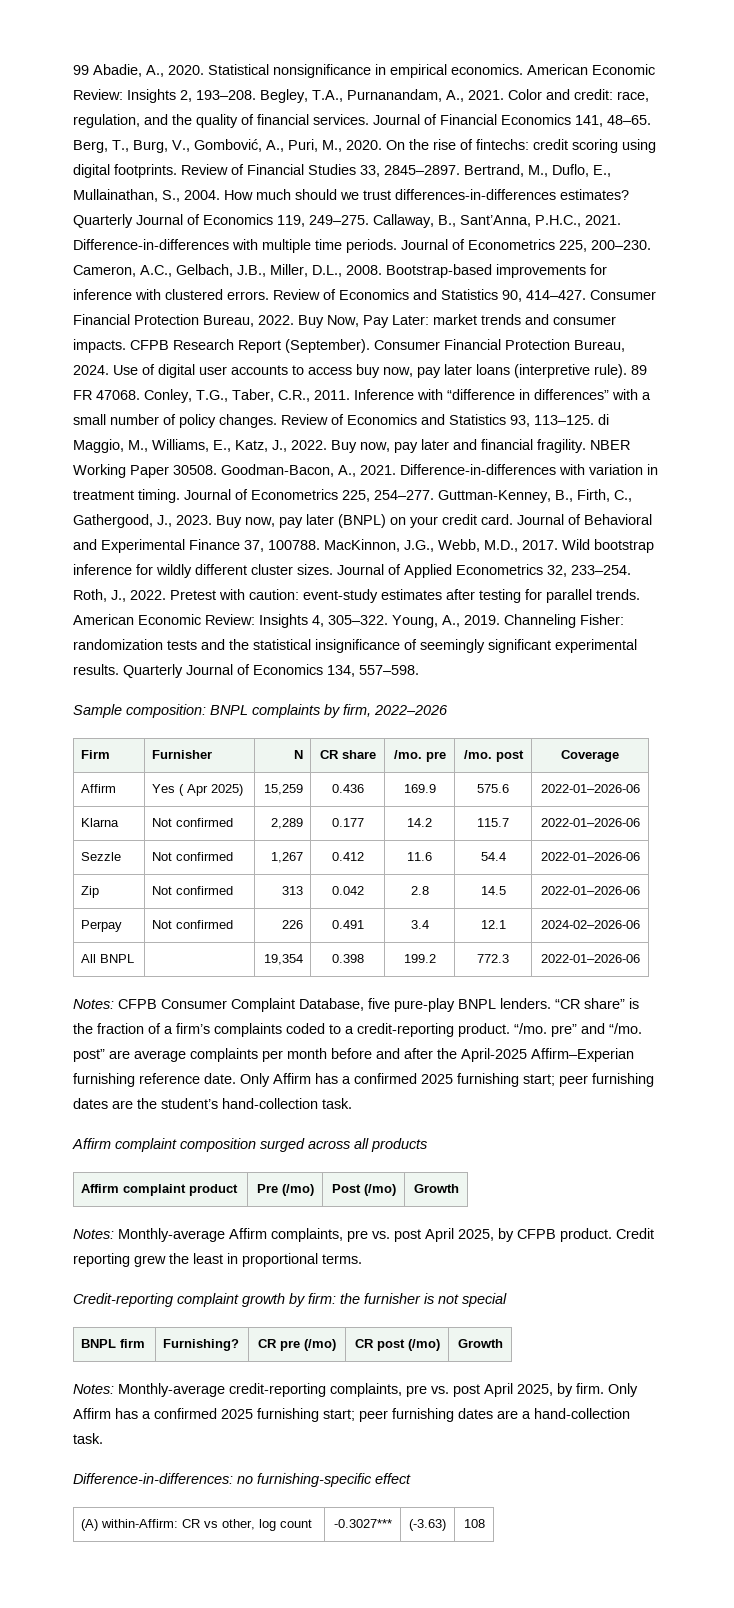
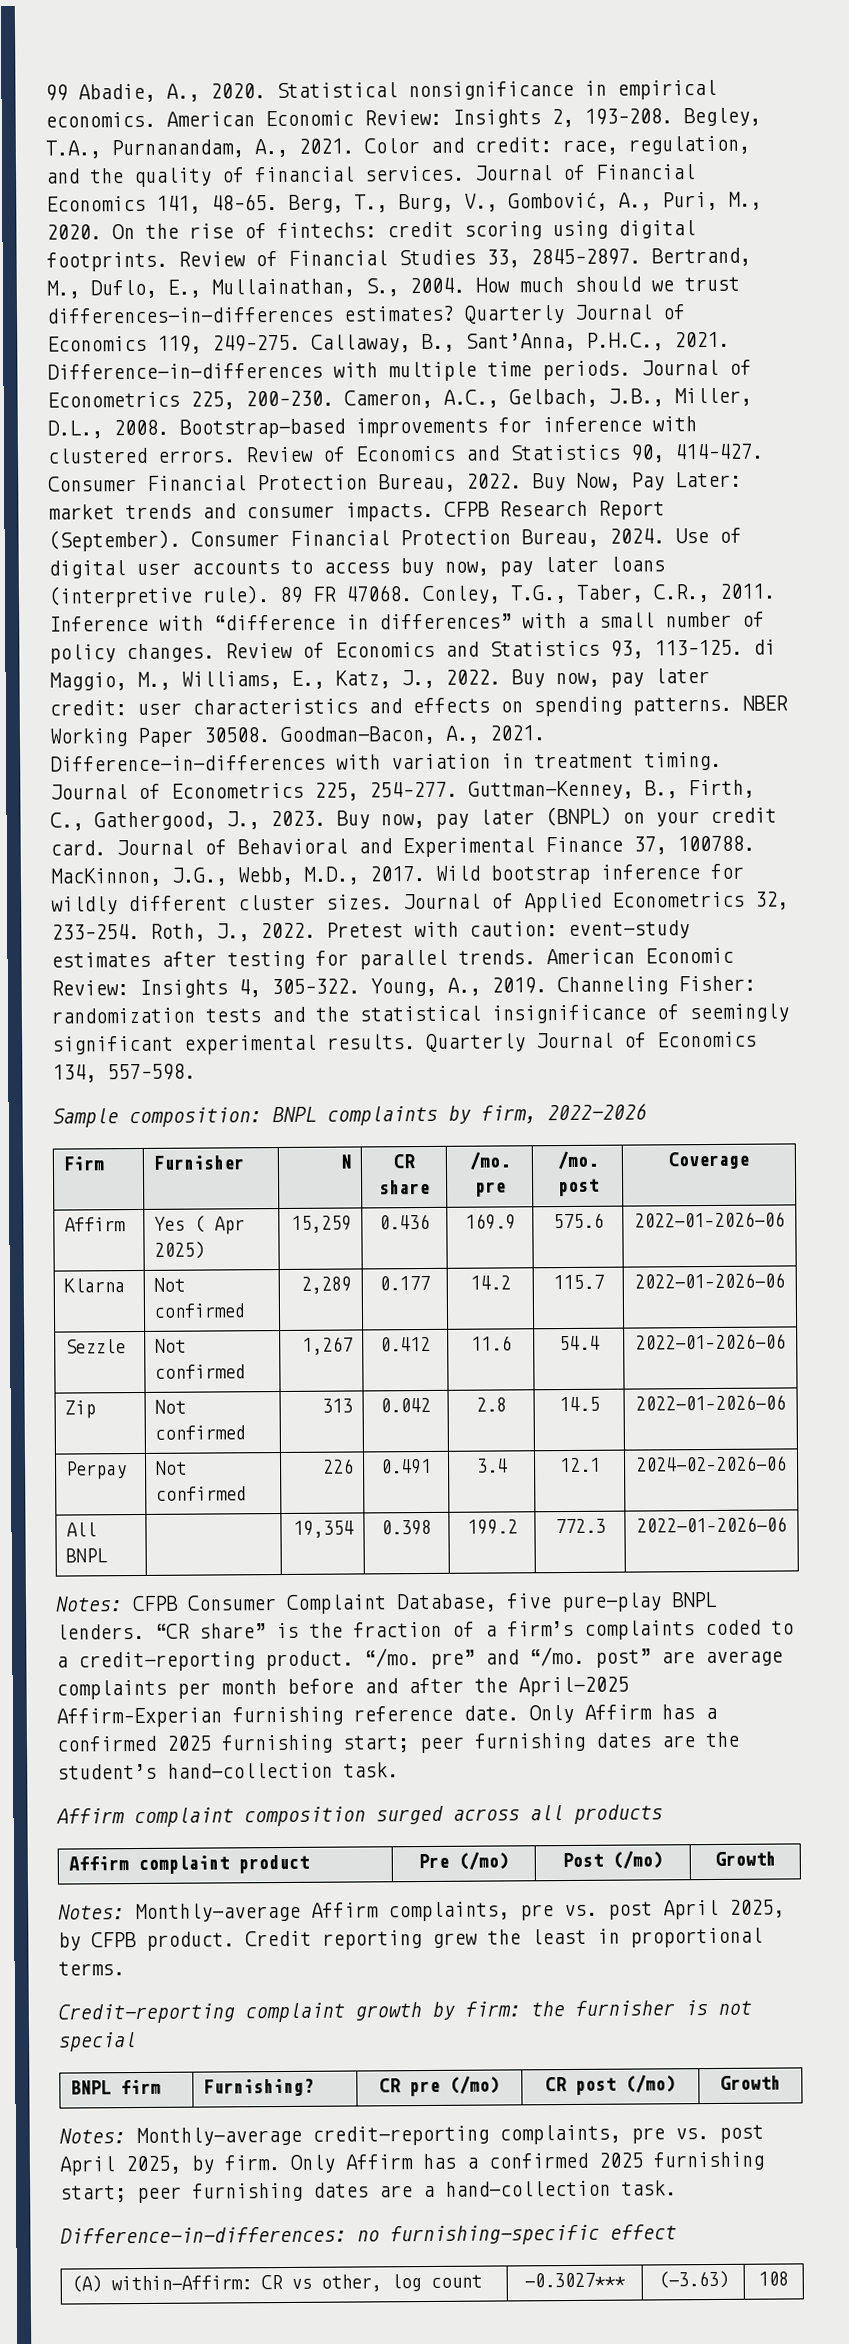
[453,439,586,453] and financial fragility. -> [49,696,732,717] credit: user characteristics and effects on spending patterns.

